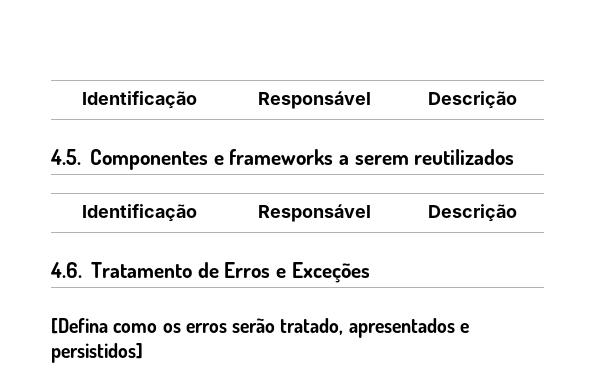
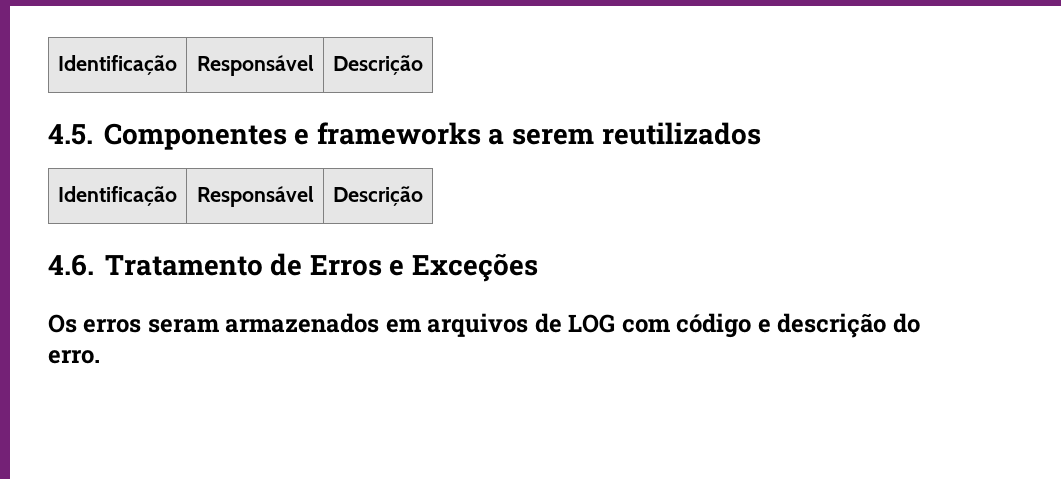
[51,318,469,338] [51,343,143,363] [Defina como os erros serão tratado, apresentados e persistidos] -> [48,313,920,338] [48,350,100,364] Os erros seram armazenados em arquivos de LOG com código e descrição do erro.

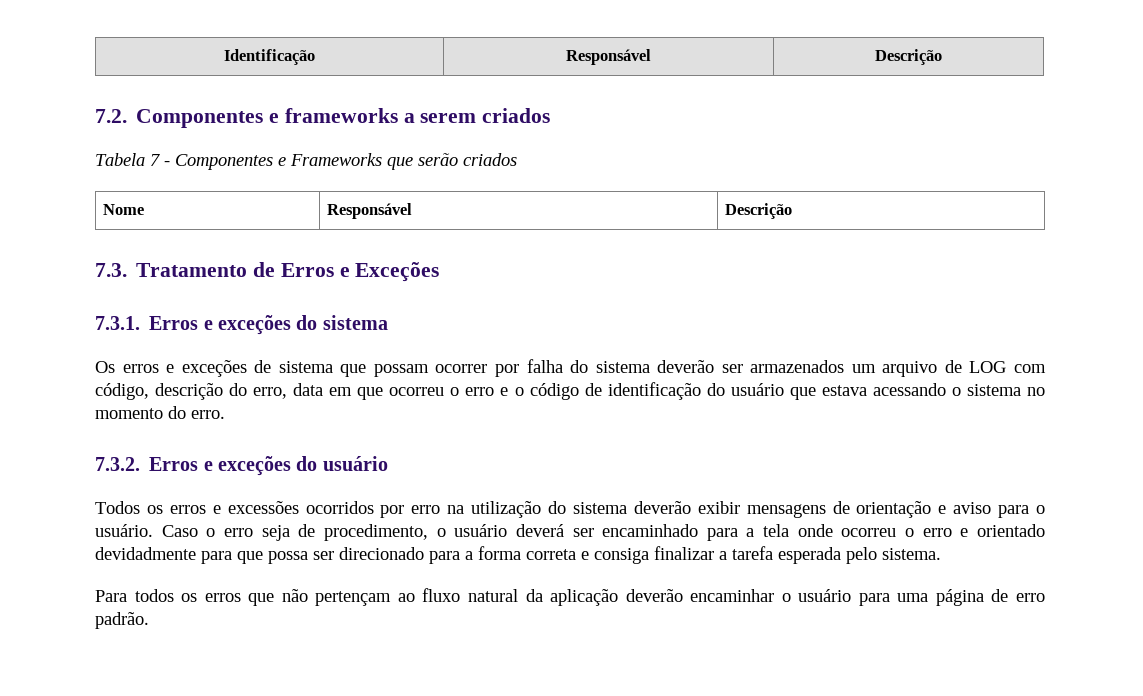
[58,55,177,75] [196,55,314,76] [333,55,423,75] [48,124,93,145] Identificação | Responsável | Descrição // 4.5. -> [224,49,315,65] [566,49,651,65] [875,49,942,65] [95,109,127,123] Identificação | Responsável | Descrição // 7.2.
[601,122,761,145] [58,186,177,206] [196,186,314,207] [333,186,423,206] [48,254,94,276] reutilizados // Identificação | Responsável | Descrição // 4.6. -> [482,108,551,123] [95,153,517,170] [102,204,144,215] [326,203,412,219] [724,203,792,219] [95,263,127,277] criados // Tabela 7 - Componentes e Frameworks que serão criados // Nome | Responsável | Descrição // 7.3.
[48,313,920,338] [48,350,100,364] Os erros seram armazenados em arquivos de LOG com código e descrição do erro. -> [95,315,388,335] [95,359,1046,377] [95,382,1045,400] [95,406,225,419] [95,456,388,476] [95,501,1045,518] [95,524,1045,541] [95,546,941,564] [95,588,1045,606] [95,612,149,629] 7.3.1. Erros e exceções do sistema // Os erros e exceções de sistema que possam ocorrer por falha do sistema deverão ser armazenados um arquivo de LOG com código, descrição do erro, data em que ocorreu o erro e o código de identificação do usuário que estava acessando o sistema no momento do erro. // 7.3.2. Erros e exceções do usuário // Todos os erros e excessões ocorridos por erro na utilização do sistema deverão exibir mensagens de orientação e aviso para o usuário. Caso o erro seja de procedimento, o usuário deverá ser encaminhado para a tela onde ocorreu o erro e orientado devidadmente para que possa ser direcionado para a forma correta e consiga finalizar a tarefa esperada pelo sistema. // Para todos os erros que não pertençam ao fluxo natural da aplicação deverão encaminhar o usuário para uma página de erro padrão.

